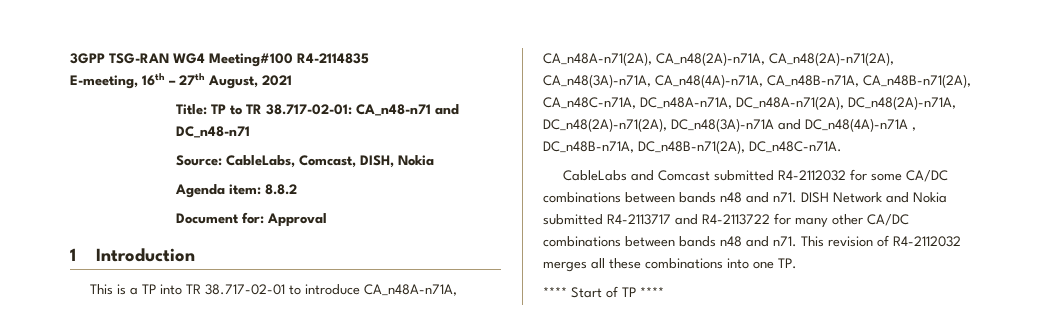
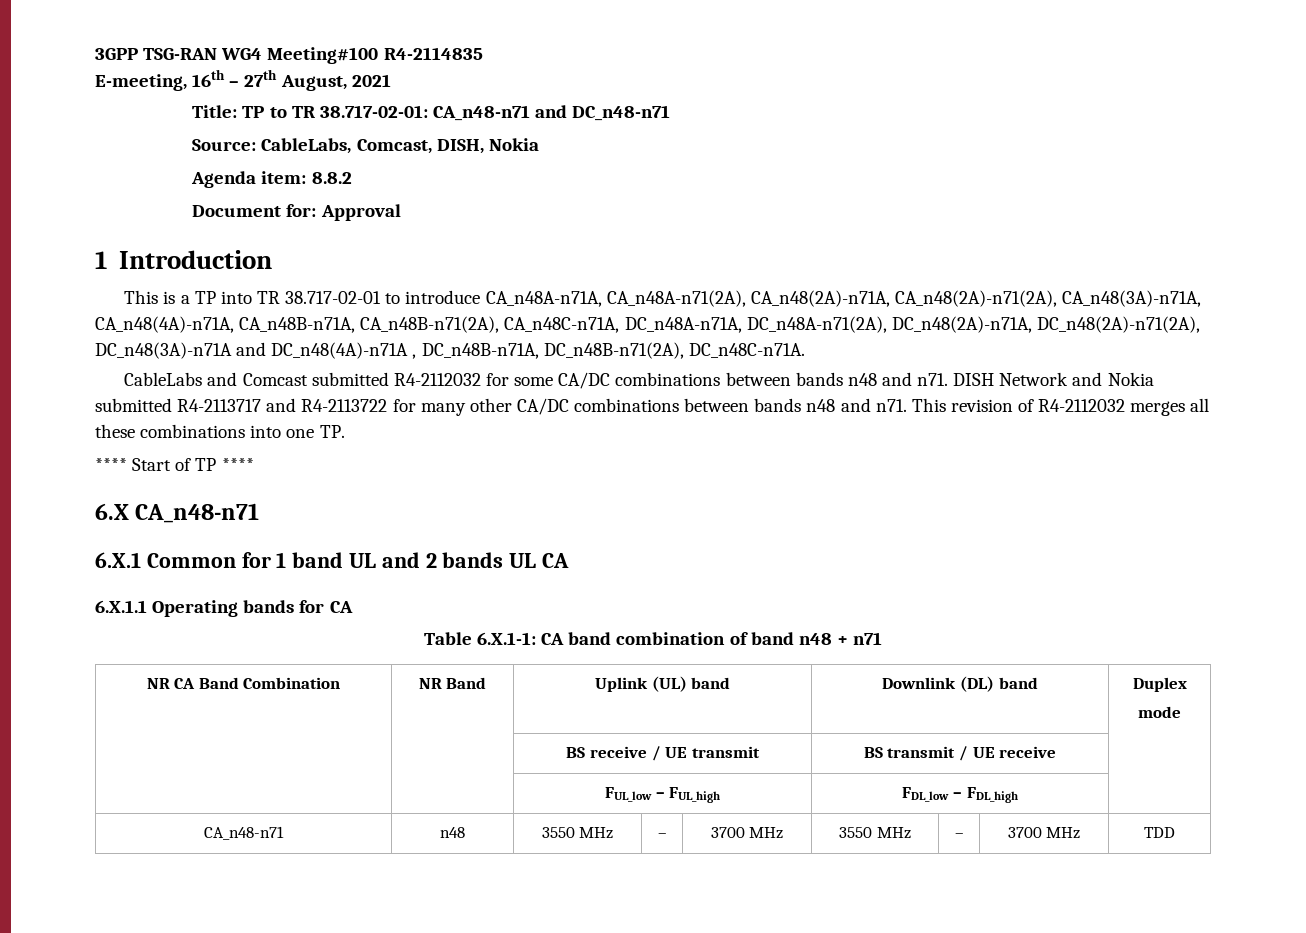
(664, 292) none -> [95,503,260,523] [95,552,570,568] [95,600,353,617] [423,632,883,645] [146,677,341,689] [418,677,487,689] [594,676,731,692] [882,676,1038,692] [1132,677,1187,692] [1138,706,1181,718] [566,746,760,761] [863,746,1057,761] [604,787,721,803] [902,787,1018,803] [204,826,284,840] [440,827,465,838] [541,827,614,839] [657,833,667,838] [710,827,784,839] [839,827,911,839] [954,833,964,838] [1007,827,1081,839] [1144,827,1175,838] // 6.X CA_n48-n71 // 6.X.1 Common for 1 band UL and 2 bands UL CA // 6.X.1.1 Operating bands for CA // Table 6.X.1-1: CA band combination of band n48 + n71 // NR CA Band Combination | NR Band | Uplink (UL) band | Downlink (DL) band | Duplex // mode // | | BS receive / UE transmit | BS transmit / UE receive | // | | FUL_low – FUL_high | FDL_low – FDL_high | // CA_n48-n71 | n48 | 3550 MHz | – | 3700 MHz | 3550 MHz | – | 3700 MHz | TDD

